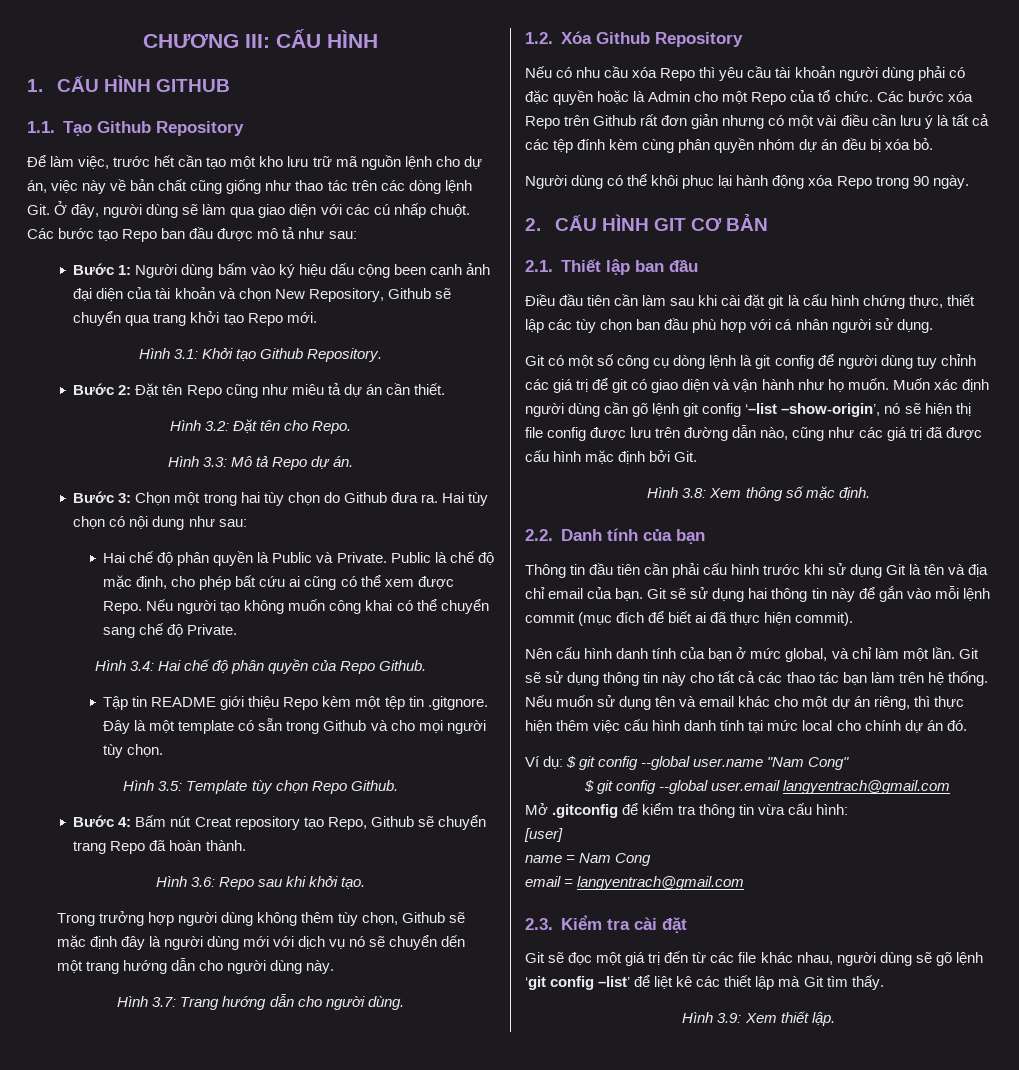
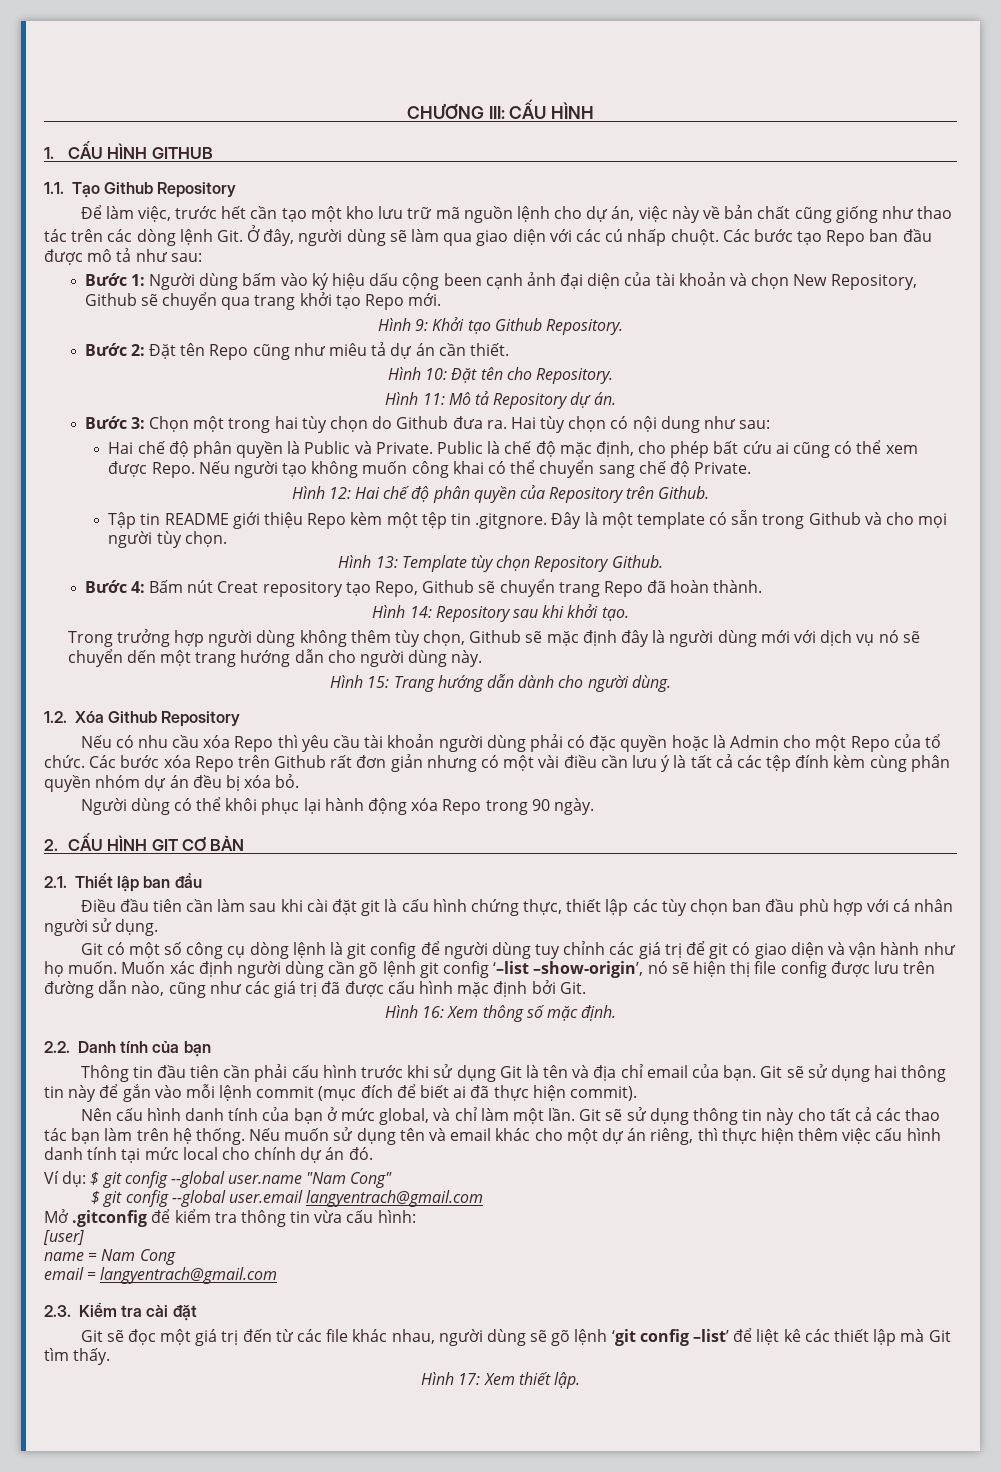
[173,349,198,359] 3.1: -> [415,319,429,331] 9:
[204,421,229,431] 3.2: -> [425,368,448,380] 10:
[312,421,352,434] [167,456,227,467] Repo. // Hình 3.3: -> [535,368,613,384] [385,392,445,405] Repository. // Hình 11:
[272,457,308,470] Repo -> [493,393,569,409] Repository
[129,661,154,671] 3.4: -> [328,487,351,499] 12:
[340,661,376,674] Repo -> [549,486,655,503] Repository trên
[158,781,183,791] 3.5: -> [375,556,398,568] 13:
[311,781,347,794] Repo -> [534,556,610,572] Repository
[190,877,254,890] 3.6: Repo -> [409,606,511,622] 14: Repository
[152,997,177,1007] 3.7: -> [367,676,390,688] 15:
(294, 1000) none -> [518,675,555,688] dành
[682,488,707,498] 3.8: -> [422,1006,445,1018] 16:
[717,1013,742,1023] 3.9: -> [458,1373,481,1385] 17:

